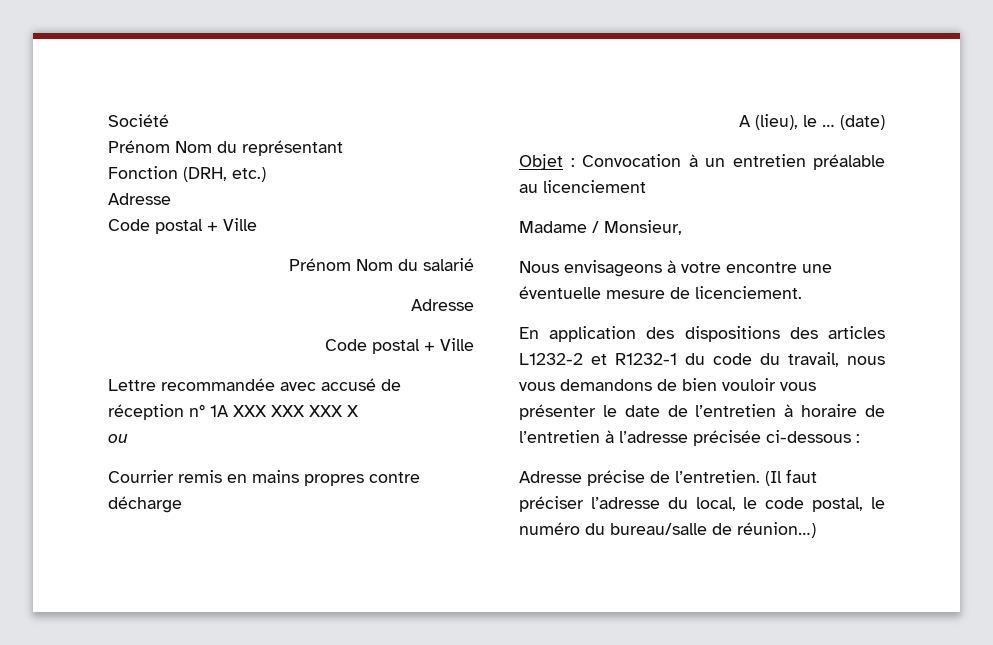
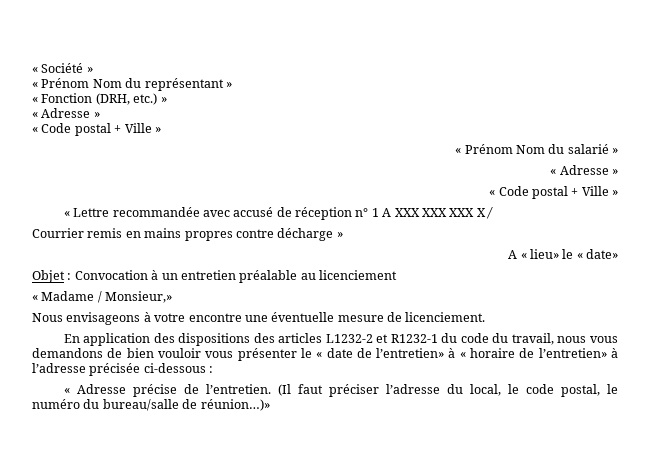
(108, 120) none -> [32,67,38,73] «
(169, 120) // -> [86,67,93,73] [32,82,38,88] » // «
(343, 148) // -> [225,82,232,88] [32,97,38,103] » // «
[108,193,171,205] [108,218,257,234] // Adresse // Code postal + Ville // -> [160,97,167,103] [32,108,100,118] [32,123,161,136] [455,148,462,154] » // « Adresse » // « Code postal + Ville » // «
[411,299,474,311] [325,338,474,354] // Adresse // Code postal + Ville // -> [612,148,618,154] [550,165,618,175] [489,186,618,199] [63,211,70,217] » // « Adresse » // « Code postal + Ville » // «
[210,405,229,417] 1A -> [371,208,392,217] 1 A
[108,434,128,443] // ou -> [486,207,494,219] /
[739,114,885,130] // A (lieu), le … (date) -> [336,232,343,238] [508,249,618,259] » // A « lieu» le « date»
(646, 186) none -> [32,295,38,301] «
[604,220,682,235] Monsieur, -> [105,291,173,303] Monsieur,»
(617, 411) none -> [316,352,323,358] «
[695,404,794,417] l’entretien à -> [376,348,466,358] l’entretien» à «
[519,430,600,443] l’entretien -> [538,348,607,358] l’entretien»
(860, 438) none -> [63,388,70,394] «
[737,522,816,538] réunion…) -> [200,399,270,411] réunion…)»

